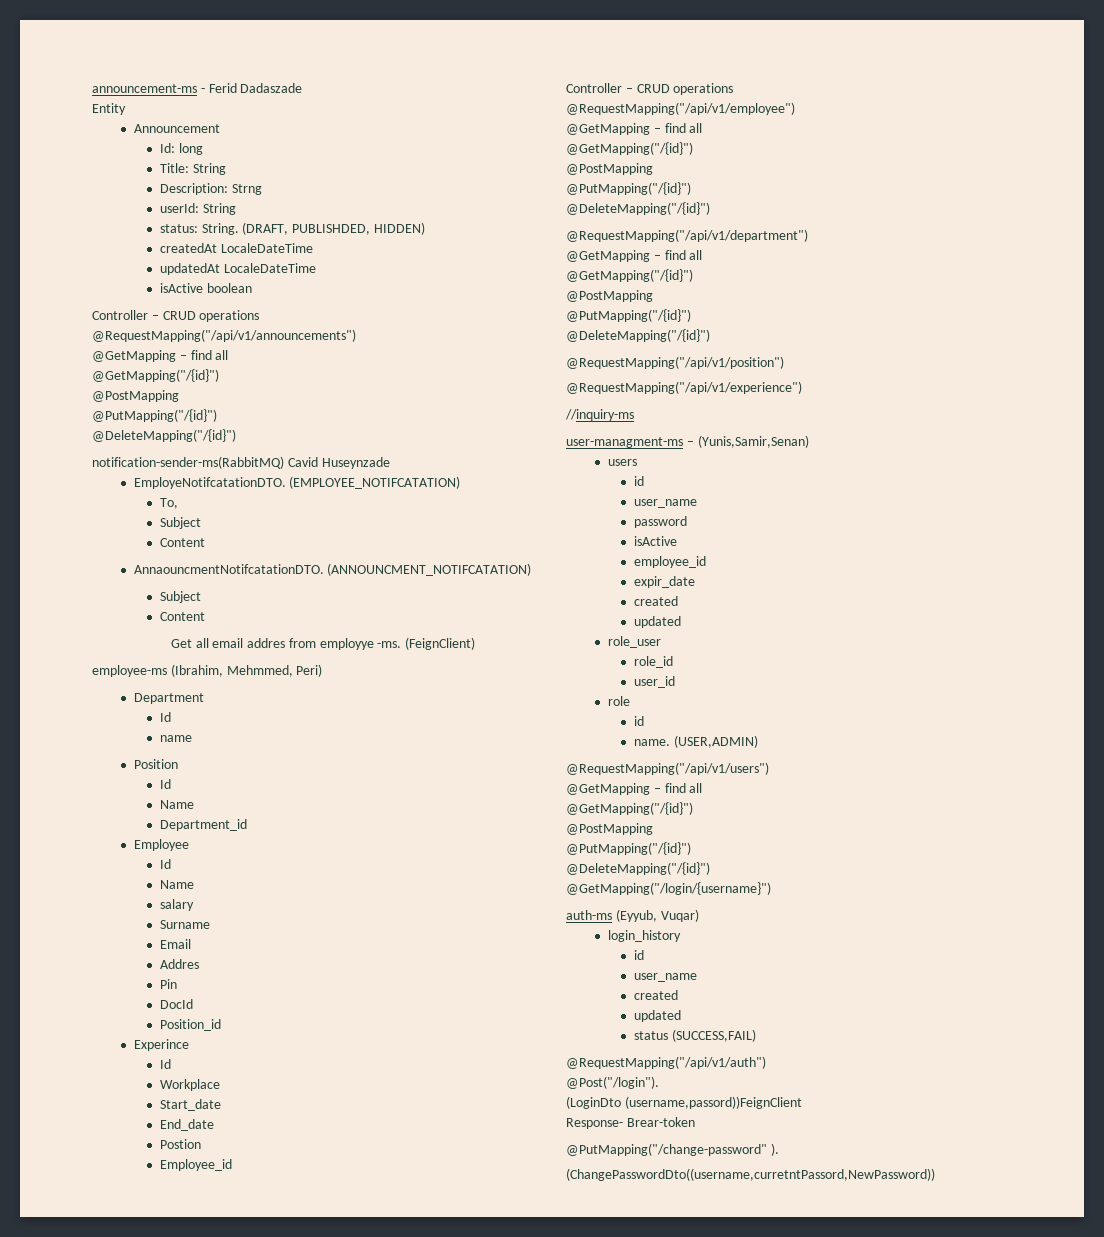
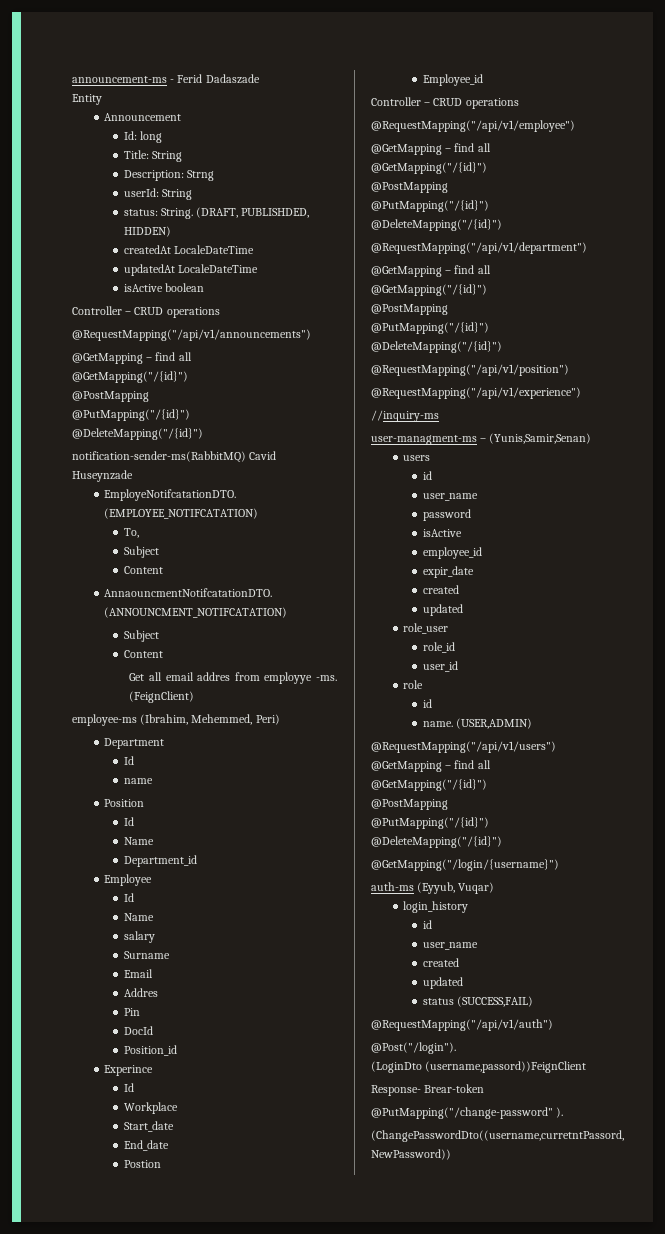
[226,665,293,677] Mehmmed, -> [191,714,253,725] Mehemmed,

